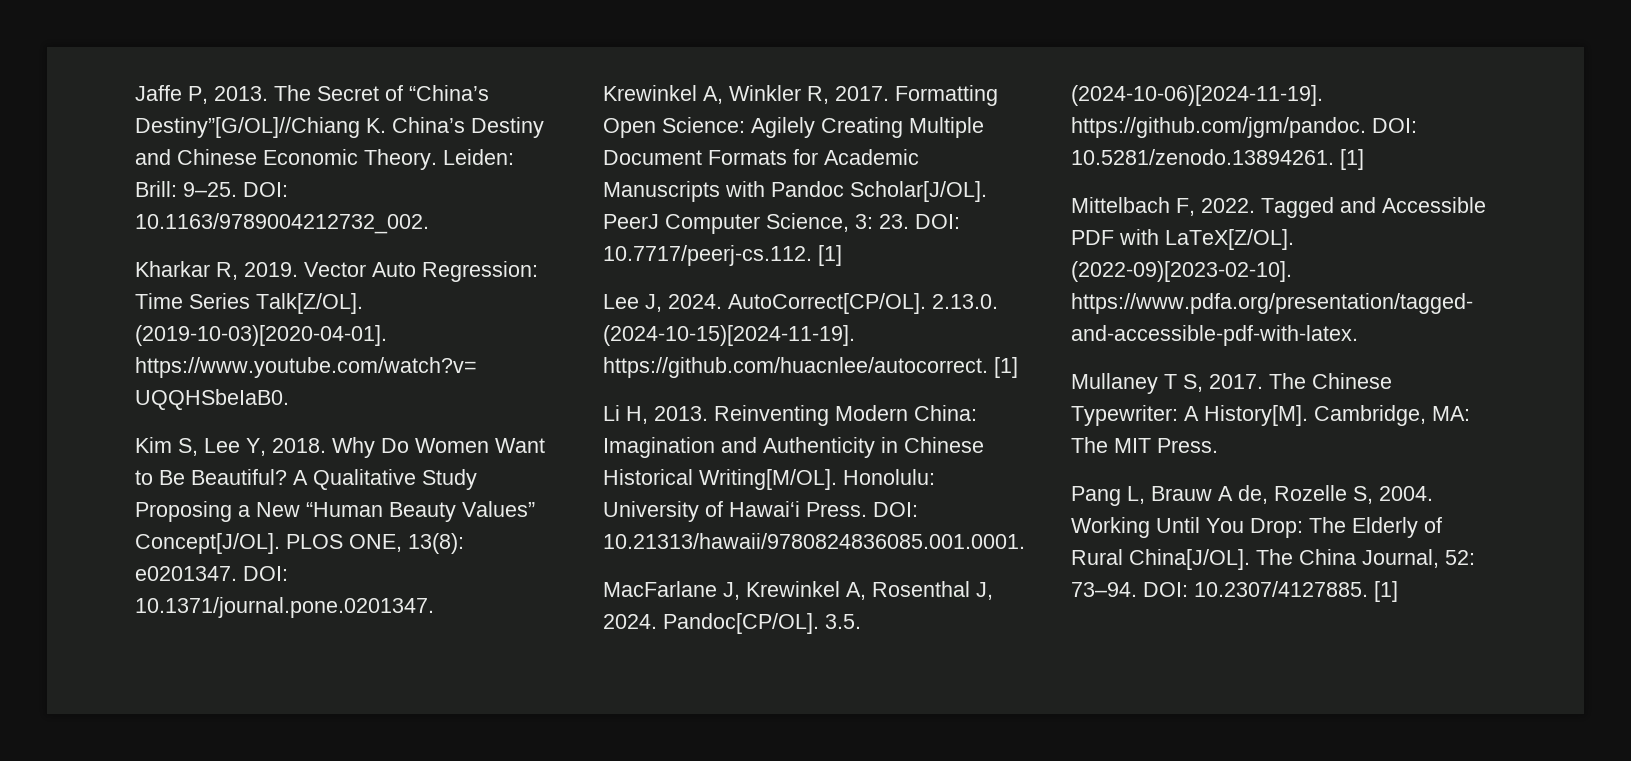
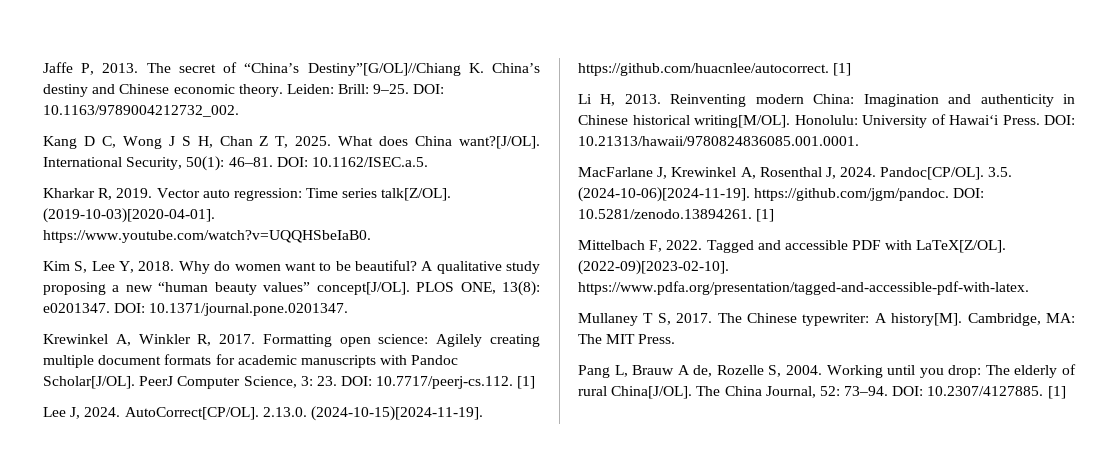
[317,86,379,101] Secret -> [178,64,216,73] secret
[471,117,544,138] Destiny -> [43,84,88,97] destiny
[263,149,437,170] Economic Theory. -> [173,84,283,97] economic theory.
(429, 223) none -> [43,136,540,149] [43,156,428,171] // Kang D C, Wong J S H, Chan Z T, 2025. What does China want?[J/OL]. International Security, 50(1): 46–81. DOI: 10.1162/ISEC.a.5.
[372,261,538,282] [135,293,363,314] Auto Regression: Time Series Talk[Z/OL]. -> [202,188,452,201] auto regression: Time series talk[Z/OL].
[381,438,545,453] [135,469,477,490] [135,501,535,522] [135,533,280,554] Do Women Want to Be Beautiful? A Qualitative Study Proposing a New “Human Beauty Values” Concept[J/OL]. -> [214,260,540,274] [43,282,410,295] do women want to be beautiful? A qualitative study proposing a new “human beauty values” concept[J/OL].
[603,117,984,138] [603,149,919,165] [603,181,720,202] Open Science: Agilely Creating Multiple Document Formats for Academic Manuscripts -> [339,334,540,347] [43,354,376,368] open science: Agilely creating multiple document formats for academic manuscripts
[835,405,908,421] Modern -> [755,94,804,104] modern
[763,437,875,458] Authenticity -> [980,94,1054,107] authenticity
[603,469,837,490] Historical Writing[M/OL]. -> [632,115,790,128] historical writing[M/OL].
[1382,197,1486,213] Accessible -> [784,240,848,250] accessible
[1071,405,1308,426] Typewriter: A History[M]. -> [802,313,963,326] typewriter: A history[M].
[1156,517,1442,538] [1071,549,1123,565] Until You Drop: The Elderly of Rural -> [887,364,1076,378] [578,386,607,396] until you drop: The elderly of rural

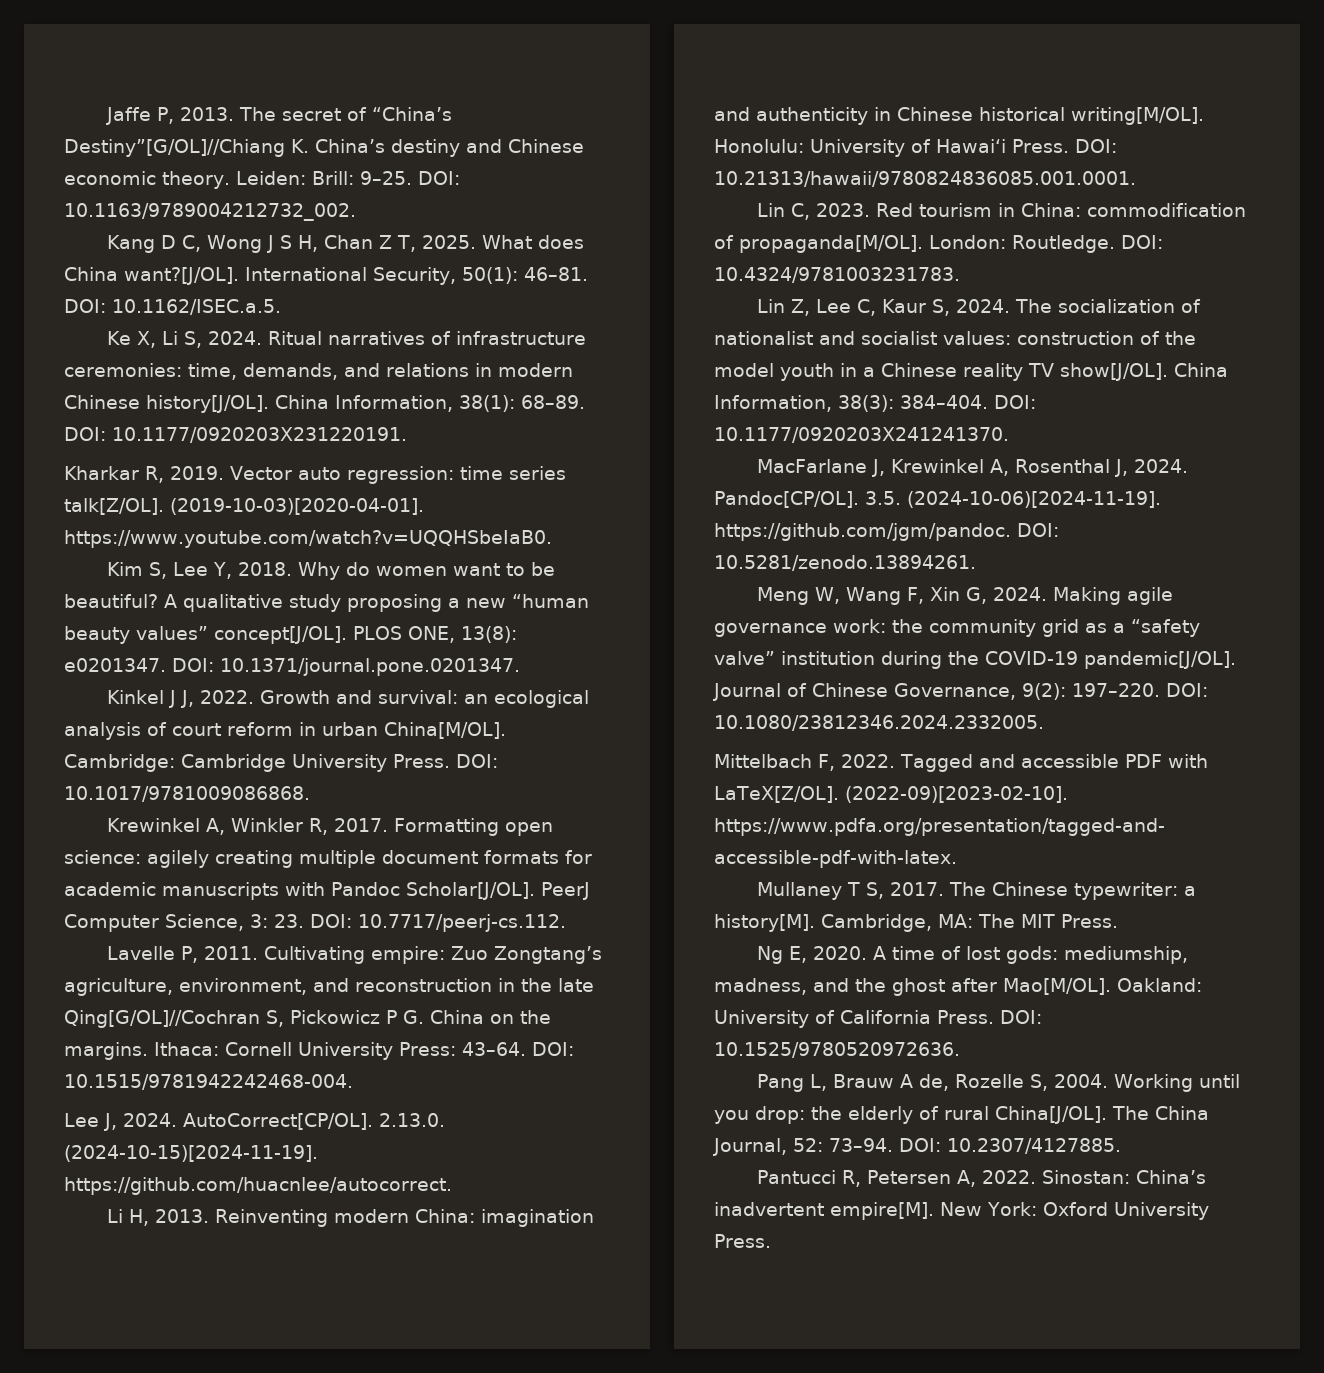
(428, 162) none -> [107,331,587,348] [64,363,573,380] [64,395,585,413] [64,427,407,443] // Ke X, Li S, 2024. Ritual narratives of infrastructure ceremonies: time, demands, and relations in modern Chinese history[J/OL]. China Information, 38(1): 68–89. DOI: 10.1177/0920203X231220191.
[306,188,339,198] Time -> [459,466,503,480] time
(349, 309) none -> [107,690,590,708] [64,722,506,740] [64,754,498,772] [64,786,310,802] // Kinkel J J, 2022. Growth and survival: an ecological analysis of court reform in urban China[M/OL]. Cambridge: Cambridge University Press. DOI: 10.1017/9781009086868.
[436,334,483,347] Agilely -> [147,850,209,868] agilely
[517,376,536,389] [1] -> [107,946,603,964] [64,978,594,996] [64,1010,551,1028] [64,1042,574,1060] [64,1074,353,1090] // Lavelle P, 2011. Cultivating empire: Zuo Zongtang’s agriculture, environment, and reconstruction in the late Qing[G/OL]//Cochran S, Pickowicz P G. China on the margins. Ithaca: Cornell University Press: 43–64. DOI: 10.1515/9781942242468-004.
[833,63,852,76] [1] -> (452, 1186) none
[863,94,939,107] Imagination -> [481,1209,595,1227] imagination
(859, 141) none -> [757,203,1247,220] [714,235,1163,253] [714,267,960,283] [757,299,1202,316] [714,331,1196,345] [714,363,1228,381] [714,395,1036,412] [714,427,1009,443] // Lin C, 2023. Red tourism in China: commodification of propaganda[M/OL]. London: Routledge. DOI: 10.4324/9781003231783. // Lin Z, Lee C, Kaur S, 2024. The socialization of nationalist and socialist values: construction of the model youth in a Chinese reality TV show[J/OL]. China Information, 38(3): 384–404. DOI: 10.1177/0920203X241241370.
[756,209,775,222] [1] -> [757,587,1174,605] [714,619,1200,637] [714,651,1236,669] [713,683,1208,701] [714,715,1044,731] // Meng W, Wang F, Xin G, 2024. Making agile governance work: the community grid as a “safety valve” institution during the COVID-19 pandemic[J/OL]. Journal of Chinese Governance, 9(2): 197–220. DOI: 10.1080/23812346.2024.2332005.
[874,313,887,323] A -> [1184,886,1197,896] a
(676, 339) none -> [757,946,1189,964] [714,978,1202,996] [714,1010,1042,1028] [714,1042,960,1058] // Ng E, 2020. A time of lost gods: mediumship, madness, and the ghost after Mao[M/OL]. Oakland: University of California Press. DOI: 10.1525/9780520972636.
[985,365,1010,375] The -> [811,1106,842,1120] the
[1047,386,1066,399] [1] -> [757,1170,1207,1187] [714,1202,1209,1220] [714,1234,771,1248] // Pantucci R, Petersen A, 2022. Sinostan: China’s inadvertent empire[M]. New York: Oxford University Press.

